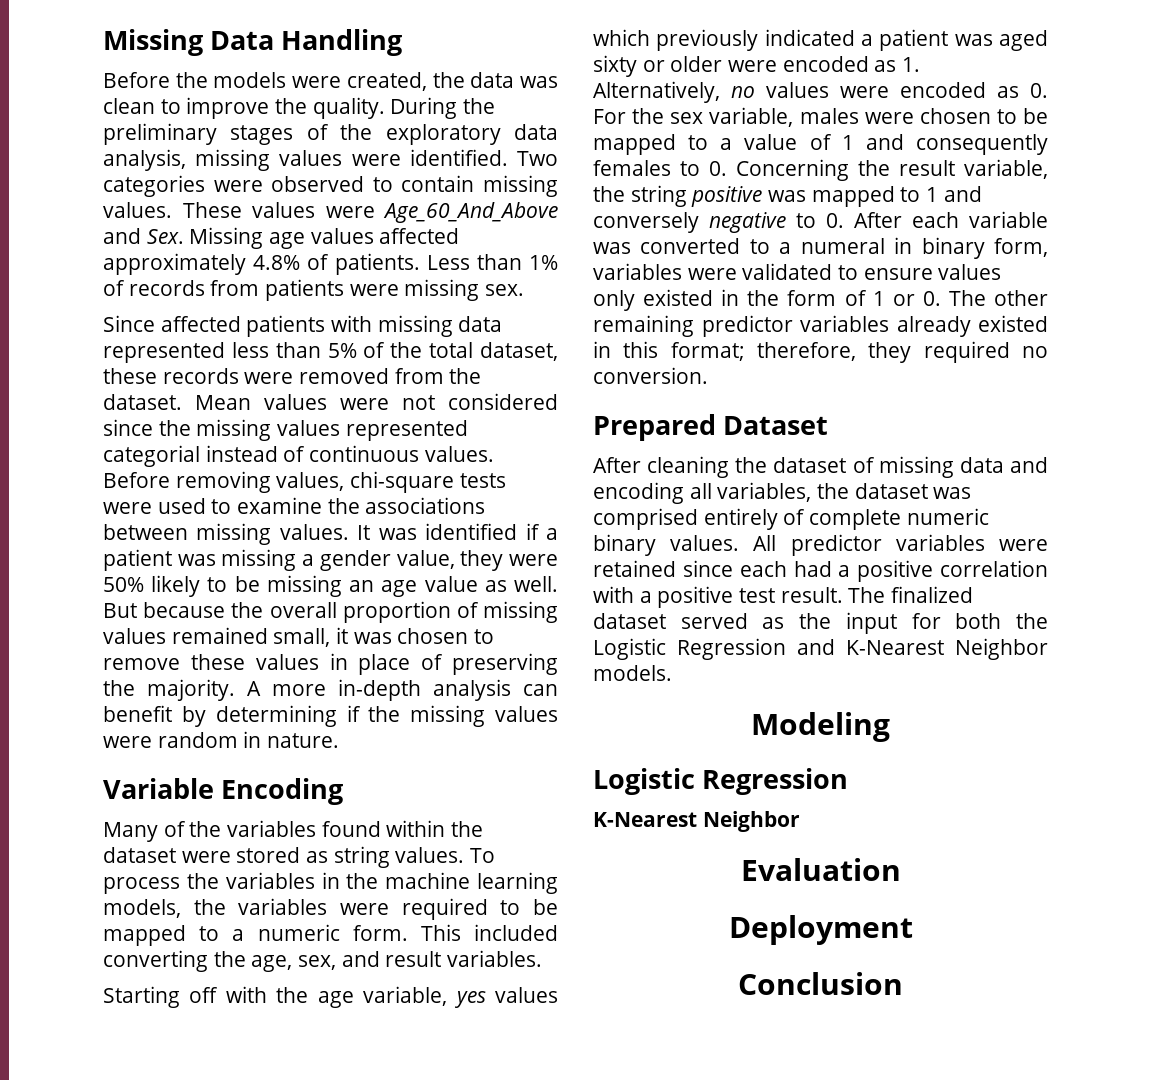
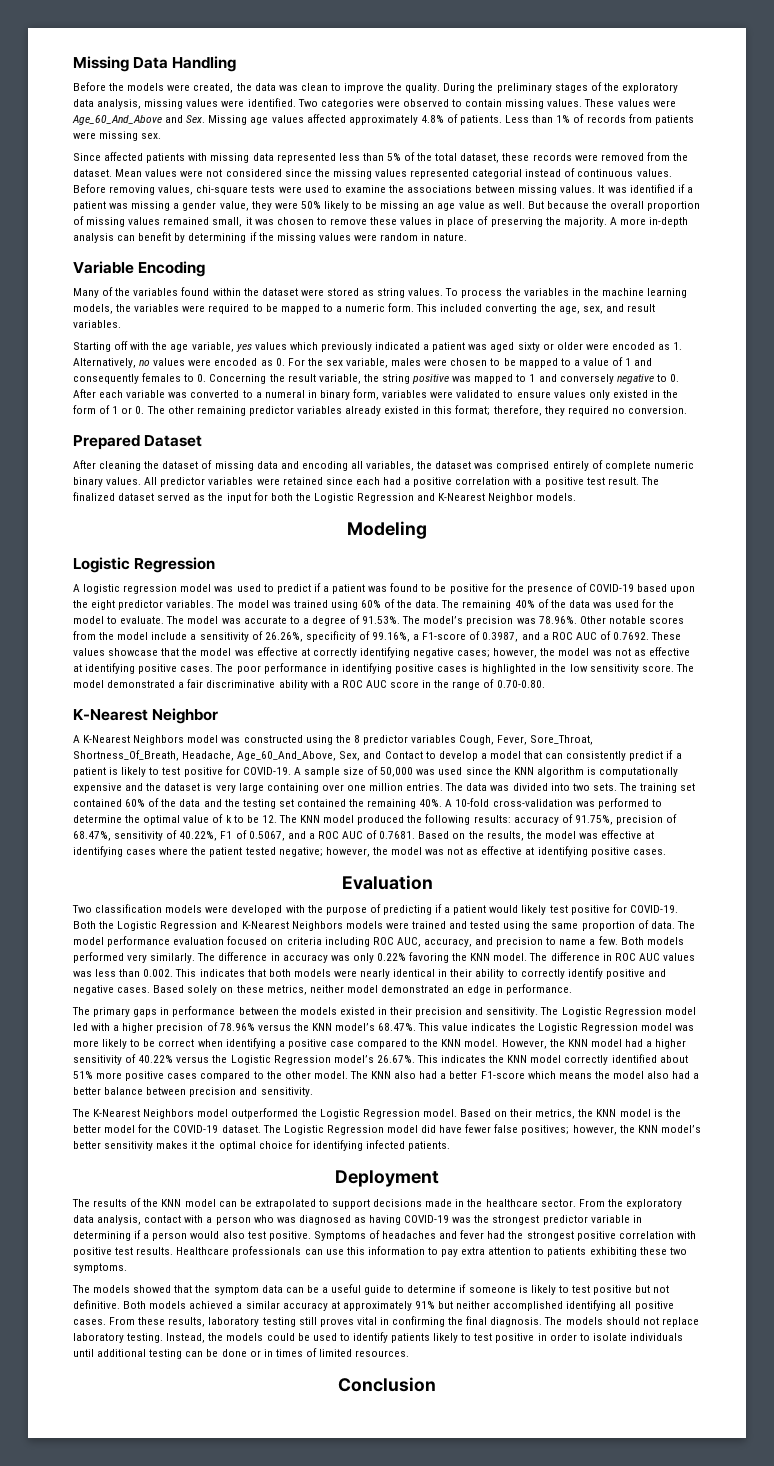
[593,811,800,832] [740,858,901,881] [728,915,913,945] K-Nearest Neighbor // Evaluation // Deployment -> [73,583,696,594] [73,599,675,610] [73,615,684,626] [73,631,682,642] [73,647,690,658] [73,663,694,674] [73,679,545,690] [73,708,219,724] [73,735,594,745] [73,750,682,761] [73,766,679,777] [73,783,696,793] [73,798,662,809] [73,814,678,825] [73,830,655,841] [73,846,666,857] [341,875,433,890] [72,904,678,915] [73,920,695,931] [73,936,684,947] [73,952,695,963] [73,968,666,979] [73,984,573,995] [72,1006,696,1017] [73,1022,694,1033] [73,1038,687,1049] [73,1054,688,1065] [73,1071,700,1081] [73,1087,313,1097] [72,1108,681,1119] [73,1124,701,1135] [73,1140,451,1151] [335,1170,439,1187] [72,1198,682,1209] [73,1215,642,1225] [73,1230,696,1241] [73,1246,687,1257] [73,1263,127,1273] [72,1284,670,1295] [73,1300,674,1311] [73,1316,699,1327] [73,1332,683,1343] [73,1348,410,1359] A logistic regression model was used to predict if a patient was found to be positive for the presence of COVID-19 based upon the eight predictor variables. The model was trained using 60% of the data. The remaining 40% of the data was used for the model to evaluate. The model was accurate to a degree of 91.53%. The model’s precision was 78.96%. Other notable scores from the model include a sensitivity of 26.26%, specificity of 99.16%, a F1-score of 0.3987, and a ROC AUC of 0.7692. These values showcase that the model was effective at correctly identifying negative cases; however, the model was not as effective at identifying positive cases. The poor performance in identifying positive cases is highlighted in the low sensitivity score. The model demonstrated a fair discriminative ability with a ROC AUC score in the range of 0.70-0.80. // K-Nearest Neighbor // A K-Nearest Neighbors model was constructed using the 8 predictor variables Cough, Fever, Sore_Throat, Shortness_Of_Breath, Headache, Age_60_And_Above, Sex, and Contact to develop a model that can consistently predict if a patient is likely to test positive for COVID-19. A sample size of 50,000 was used since the KNN algorithm is computationally expensive and the dataset is very large containing over one million entries. The data was divided into two sets. The training set contained 60% of the data and the testing set contained the remaining 40%. A 10-fold cross-validation was performed to determine the optimal value of k to be 12. The KNN model produced the following results: accuracy of 91.75%, precision of 68.47%, sensitivity of 40.22%, F1 of 0.5067, and a ROC AUC of 0.7681. Based on the results, the model was effective at identifying cases where the patient tested negative; however, the model was not as effective at identifying positive cases. // Evaluation // Two classification models were developed with the purpose of predicting if a patient would likely test positive for COVID-19. Both the Logistic Regression and K-Nearest Neighbors models were trained and tested using the same proportion of data. The model performance evaluation focused on criteria including ROC AUC, accuracy, and precision to name a few. Both models performed very similarly. The difference in accuracy was only 0.22% favoring the KNN model. The difference in ROC AUC values was less than 0.002. This indicates that both models were nearly identical in their ability to correctly identify positive and negative cases. Based solely on these metrics, neither model demonstrated an edge in performance. // The primary gaps in performance between the models existed in their precision and sensitivity. The Logistic Regression model led with a higher precision of 78.96% versus the KNN model’s 68.47%. This value indicates the Logistic Regression model was more likely to be correct when identifying a positive case compared to the KNN model. However, the KNN model had a higher sensitivity of 40.22% versus the Logistic Regression model’s 26.67%. This indicates the KNN model correctly identified about 51% more positive cases compared to the other model. The KNN also had a better F1-score which means the model also had a better balance between precision and sensitivity. // The K-Nearest Neighbors model outperformed the Logistic Regression model. Based on their metrics, the KNN model is the better model for the COVID-19 dataset. The Logistic Regression model did have fewer false positives; however, the KNN model’s better sensitivity makes it the optimal choice for identifying infected patients. // Deployment // The results of the KNN model can be extrapolated to support decisions made in the healthcare sector. From the exploratory data analysis, contact with a person who was diagnosed as having COVID-19 was the strongest predictor variable in determining if a person would also test positive. Symptoms of headaches and fever had the strongest positive correlation with positive test results. Healthcare professionals can use this information to pay extra attention to patients exhibiting these two symptoms. // The models showed that the symptom data can be a useful guide to determine if someone is likely to test positive but not definitive. Both models achieved a similar accuracy at approximately 91% but neither accomplished identifying all positive cases. From these results, laboratory testing still proves vital in confirming the final diagnosis. The models should not replace laboratory testing. Instead, the models could be used to identify patients likely to test positive in order to isolate individuals until additional testing can be done or in times of limited resources.

